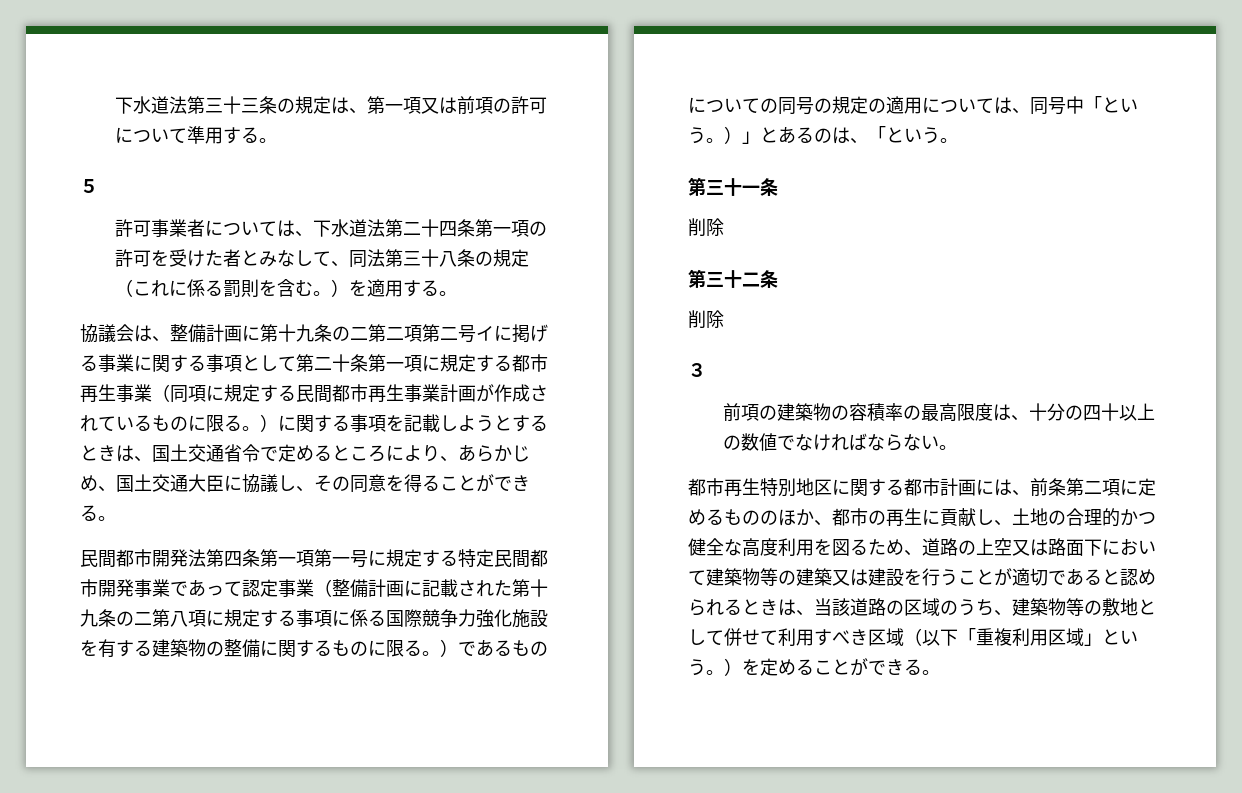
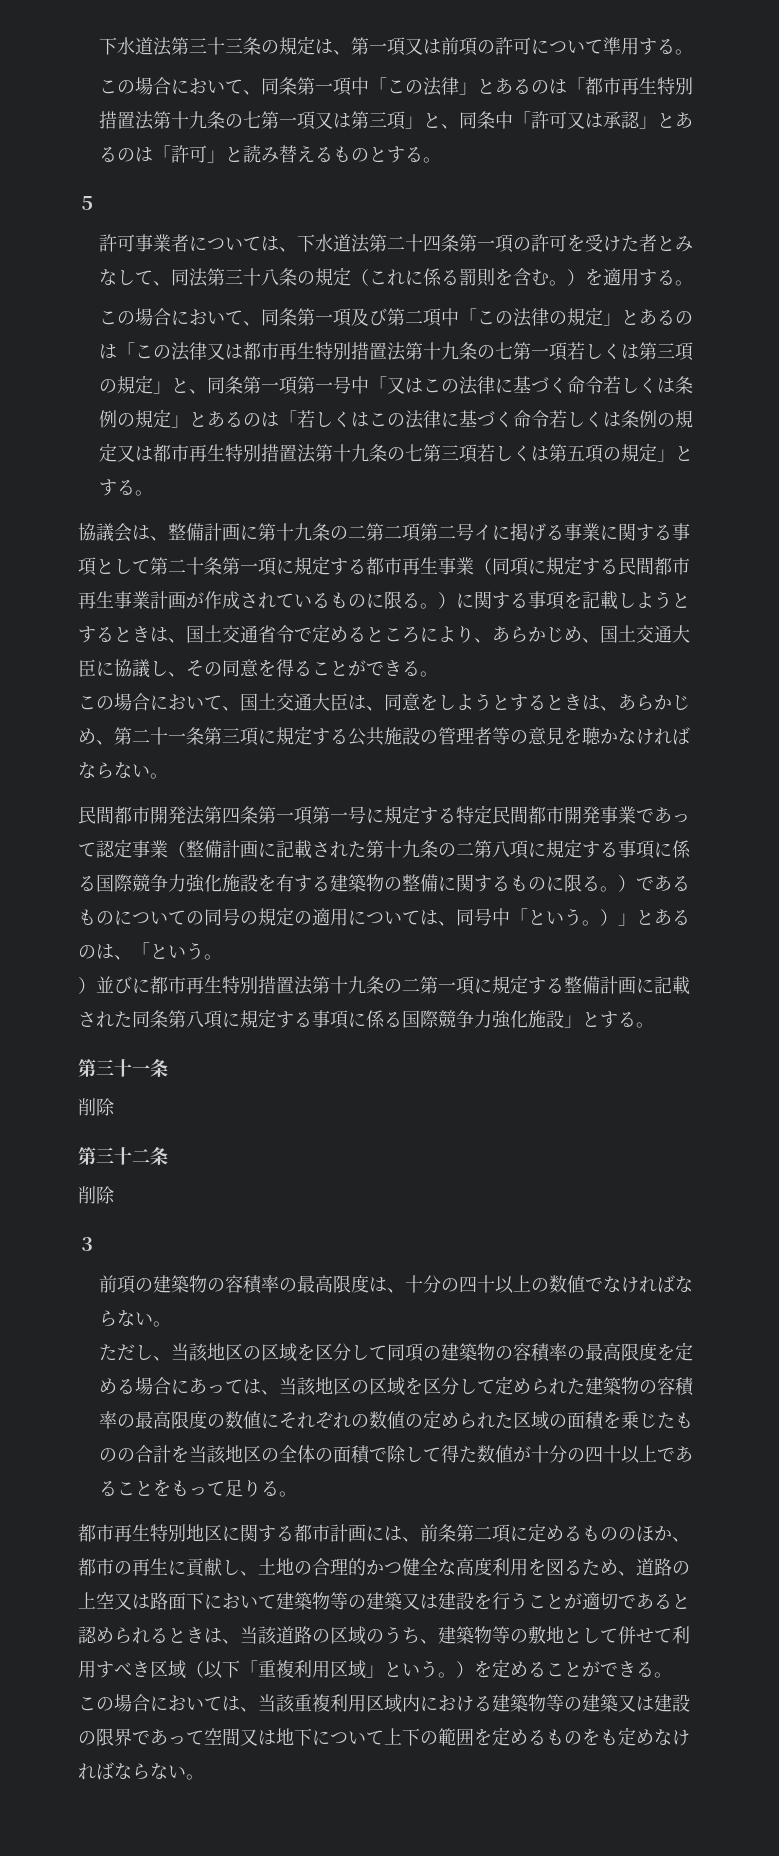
(277, 140) none -> [99,77,694,96] [99,111,694,130] [99,145,442,163] // この場合において、同条第一項中「この法律」とあるのは「都市再生特別措置法第十九条の七第一項又は第三項」と、同条中「許可又は承認」とあるのは「許可」と読み替えるものとする。
(457, 293) none -> [99,307,694,327] [99,342,694,361] [99,375,694,395] [99,409,694,429] [99,443,694,463] [99,479,154,496] // この場合において、同条第一項及び第二項中「この法律の規定」とあるのは「この法律又は都市再生特別措置法第十九条の七第一項若しくは第三項の規定」と、同条第一項第一号中「又はこの法律に基づく命令若しくは条例の規定」とあるのは「若しくはこの法律に基づく命令若しくは条例の規定又は都市再生特別措置法第十九条の七第三項若しくは第五項の規定」とする。
(116, 518) none -> [78,693,690,711] [78,726,690,746] [78,762,168,779] // この場合において、国土交通大臣は、同意をしようとするときは、あらかじめ、第二十一条第三項に規定する公共施設の管理者等の意見を聴かなければならない。
(958, 140) none -> [78,975,690,995] [78,1009,654,1029] // ）並びに都市再生特別措置法第十九条の二第一項に規定する整備計画に記載された同条第八項に規定する事項に係る国際競争力強化施設」とする。
(957, 447) none -> [99,1342,694,1362] [99,1376,696,1396] [99,1410,694,1430] [99,1445,694,1464] [99,1479,298,1497] // ただし、当該地区の区域を区分して同項の建築物の容積率の最高限度を定める場合にあっては、当該地区の区域を区分して定められた建築物の容積率の最高限度の数値にそれぞれの数値の定められた区域の面積を乗じたものの合計を当該地区の全体の面積で除して得た数値が十分の四十以上であることをもって足りる。
(940, 672) none -> [78,1694,690,1713] [78,1727,690,1746] [78,1762,204,1780] // この場合においては、当該重複利用区域内における建築物等の建築又は建設の限界であって空間又は地下について上下の範囲を定めるものをも定めなければならない。

